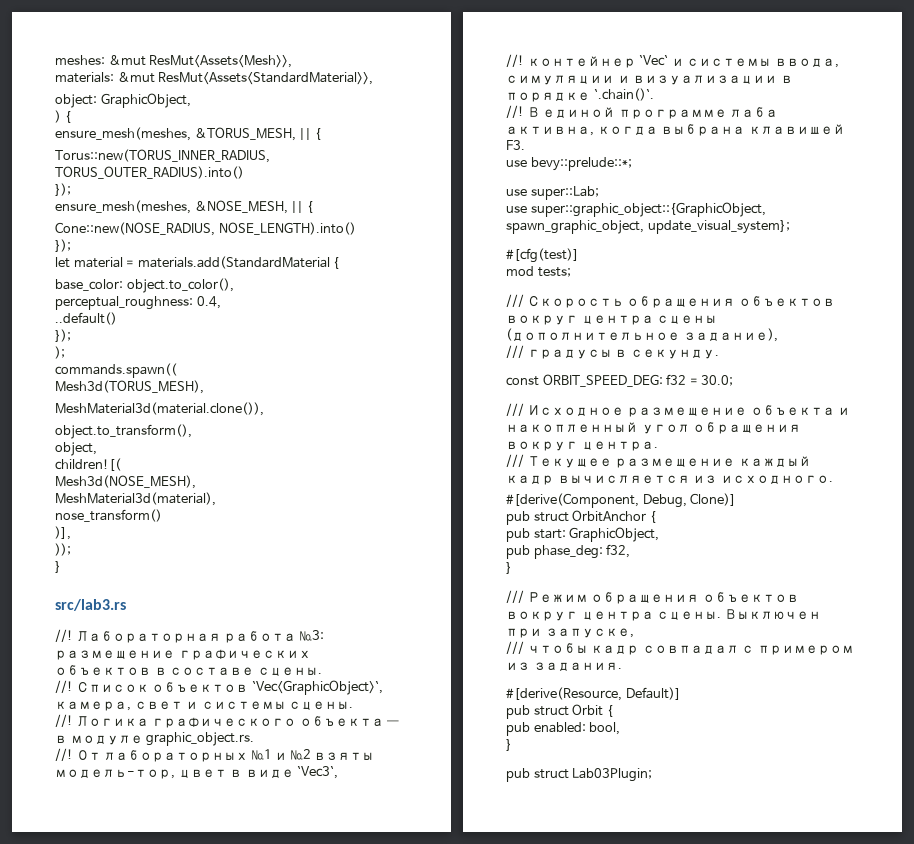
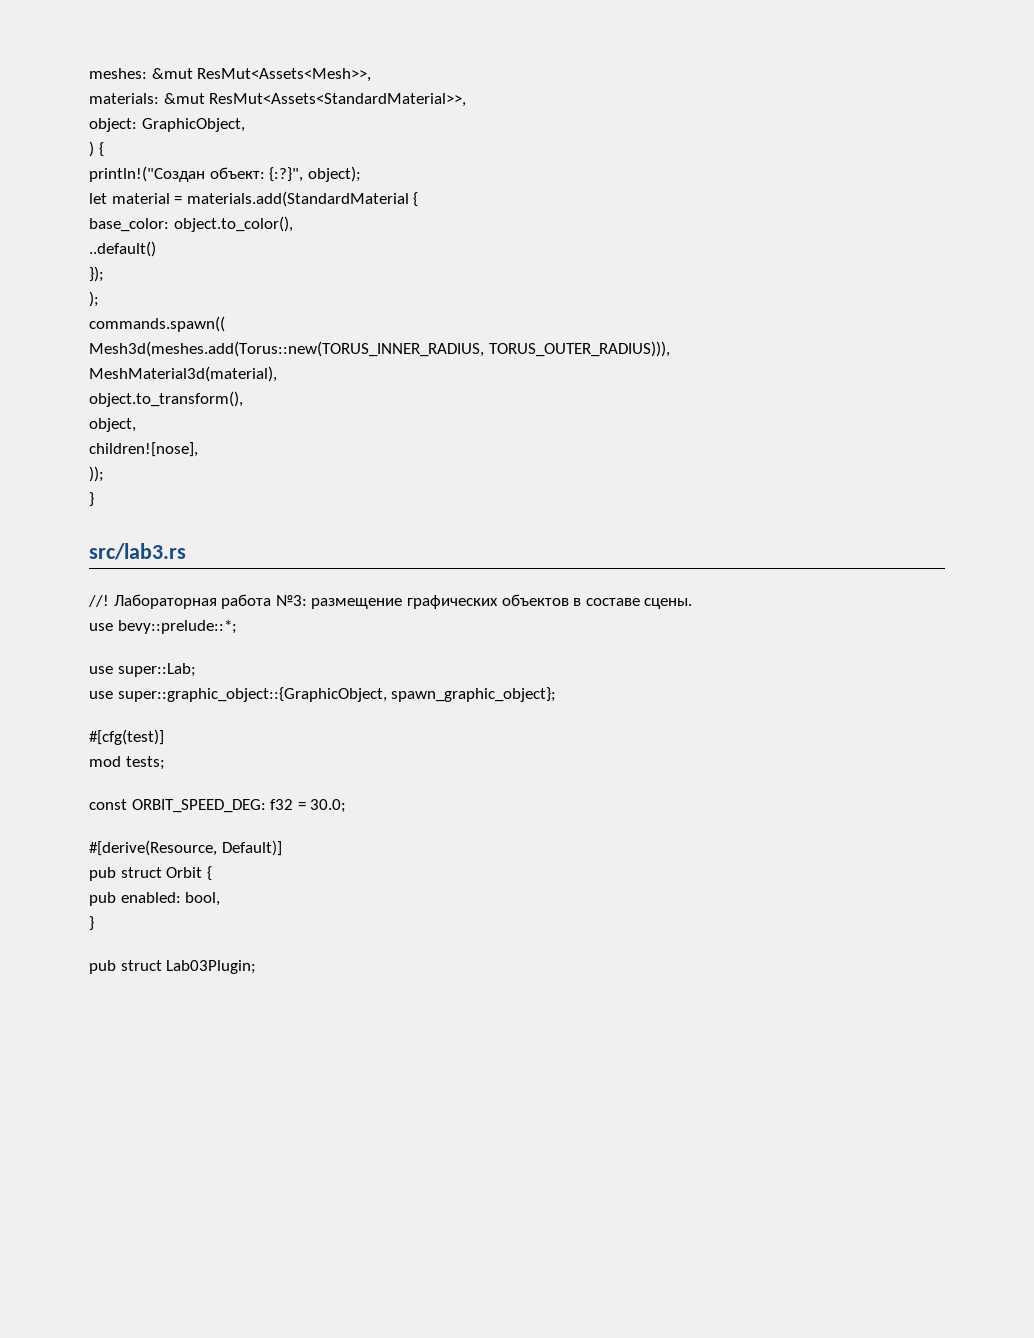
[55,127,321,141] [55,149,270,163] [55,166,244,179] [55,183,71,196] [55,200,313,214] [55,222,356,236] [55,239,71,252] ensure_mesh(meshes, &TORUS_MESH, || { // Torus::new(TORUS_INNER_RADIUS, TORUS_OUTER_RADIUS).into() // }); // ensure_mesh(meshes, &NOSE_MESH, || { // Cone::new(NOSE_RADIUS, NOSE_LENGTH).into() // }); -> [89,166,361,182] println!("Создан объект: {:?}", object);
[55,296,221,310] // perceptual_roughness: 0.4, -> (293, 224) none
[55,380,204,394] [55,402,264,416] Mesh3d(TORUS_MESH), // MeshMaterial3d(material.clone()), -> [89,341,670,357] [89,366,277,382] Mesh3d(meshes.add(Torus::new(TORUS_INNER_RADIUS, TORUS_OUTER_RADIUS))), // MeshMaterial3d(material),
[55,458,121,471] [55,475,196,489] [55,492,216,506] [55,509,162,522] [55,526,71,540] children![( // Mesh3d(NOSE_MESH), // MeshMaterial3d(material), // nose_transform() // )], -> [89,442,198,457] children![nose],
[55,680,383,695] [55,701,354,711] [55,714,400,728] [55,732,255,746] [55,748,375,762] [55,766,339,779] [506,54,839,68] [506,75,793,85] [506,88,654,102] [506,105,779,119] [506,124,845,136] [506,140,525,150] // //! Список объектов `Vec<GraphicObject>`, камера, свет и системы сцены. // //! Логика графического объекта — в модуле graphic_object.rs. // //! От лабораторных №1 и №2 взяты модель-тор, цвет в виде `Vec3`, // //! контейнер `Vec` и системы ввода, симуляции и визуализации в порядке `.chain()`. // //! В единой программе лаба активна, когда выбрана клавишей F3. -> (693, 603) none
[506,220,790,234] spawn_graphic_object, update_visual_system}; -> [391,687,557,702] spawn_graphic_object};
[506,294,835,308] [506,315,718,325] [506,328,778,342] [506,345,719,359] // /// Скорость обращения объектов вокруг центра сцены (дополнительное задание), // /// градусы в секунду. -> (165, 763) none
[506,403,851,417] [506,422,802,434] [506,441,658,451] [506,454,811,468] [506,475,833,485] [506,493,737,508] [506,510,656,525] [506,527,660,542] [506,544,631,559] [506,562,512,574] [506,590,799,604] [506,609,821,621] [506,628,634,638] [506,641,854,655] [506,662,622,671] // /// Исходное размещение объекта и накопленный угол обращения вокруг центра. // /// Текущее размещение каждый кадр вычисляется из исходного. // #[derive(Component, Debug, Clone)] // pub struct OrbitAnchor { // pub start: GraphicObject, // pub phase_deg: f32, // } // /// Режим обращения объектов вокруг центра сцены. Выключен при запуске, // /// чтобы кадр совпадал с примером из задания. -> (347, 806) none

